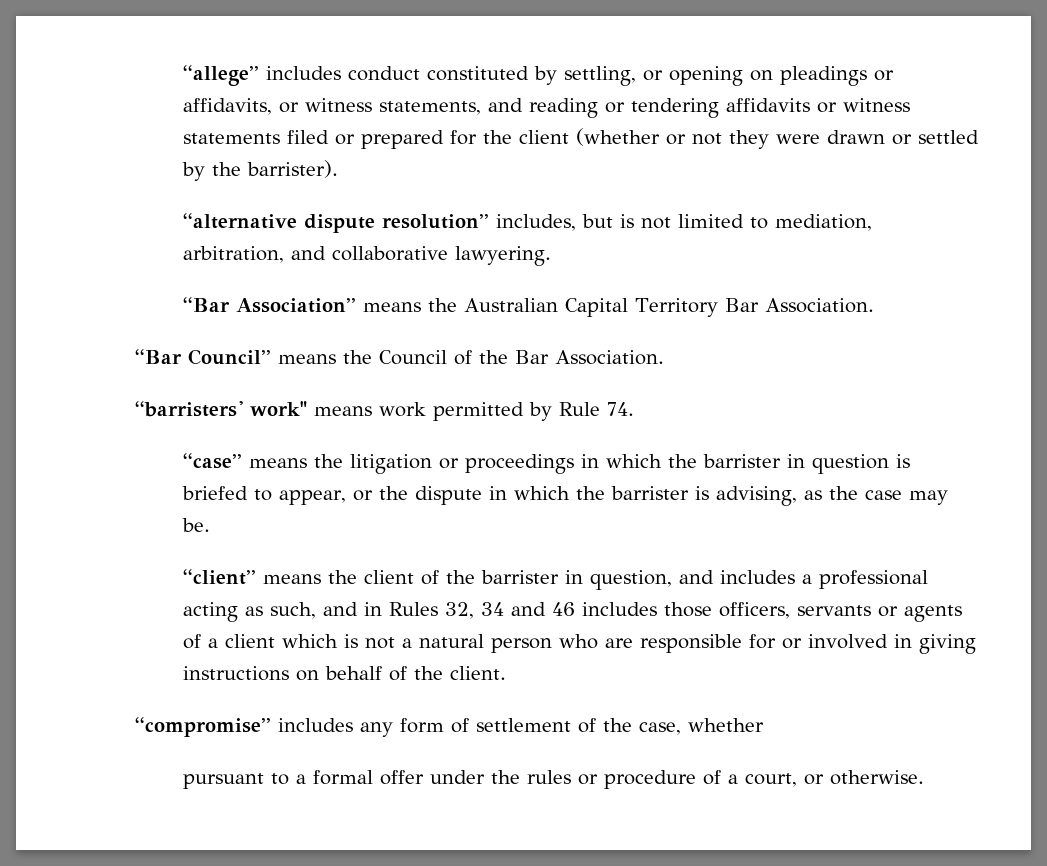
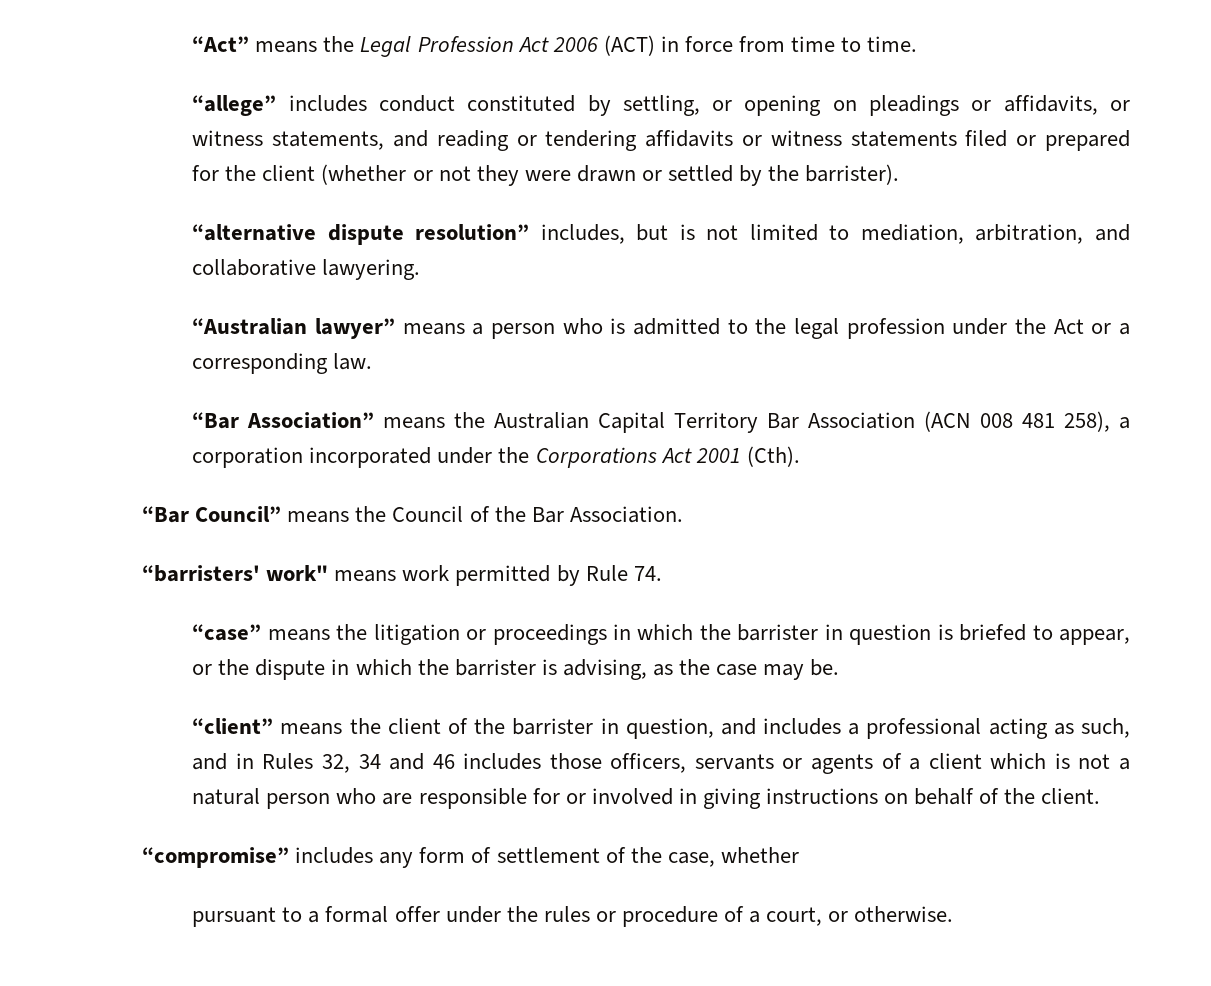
(183, 75) none -> [192,35,918,57] “Act” means the Legal Profession Act 2006 (ACT) in force from time to time. //
(552, 256) none -> [192,318,1131,339] [192,353,373,374] // “Australian lawyer” means a person who is admitted to the legal profession under the Act or a corresponding law.
[765,298,875,313] Association. -> [808,411,1130,432] [192,446,800,468] Association (ACN 008 481 258), a corporation incorporated under the Corporations Act 2001 (Cth).

